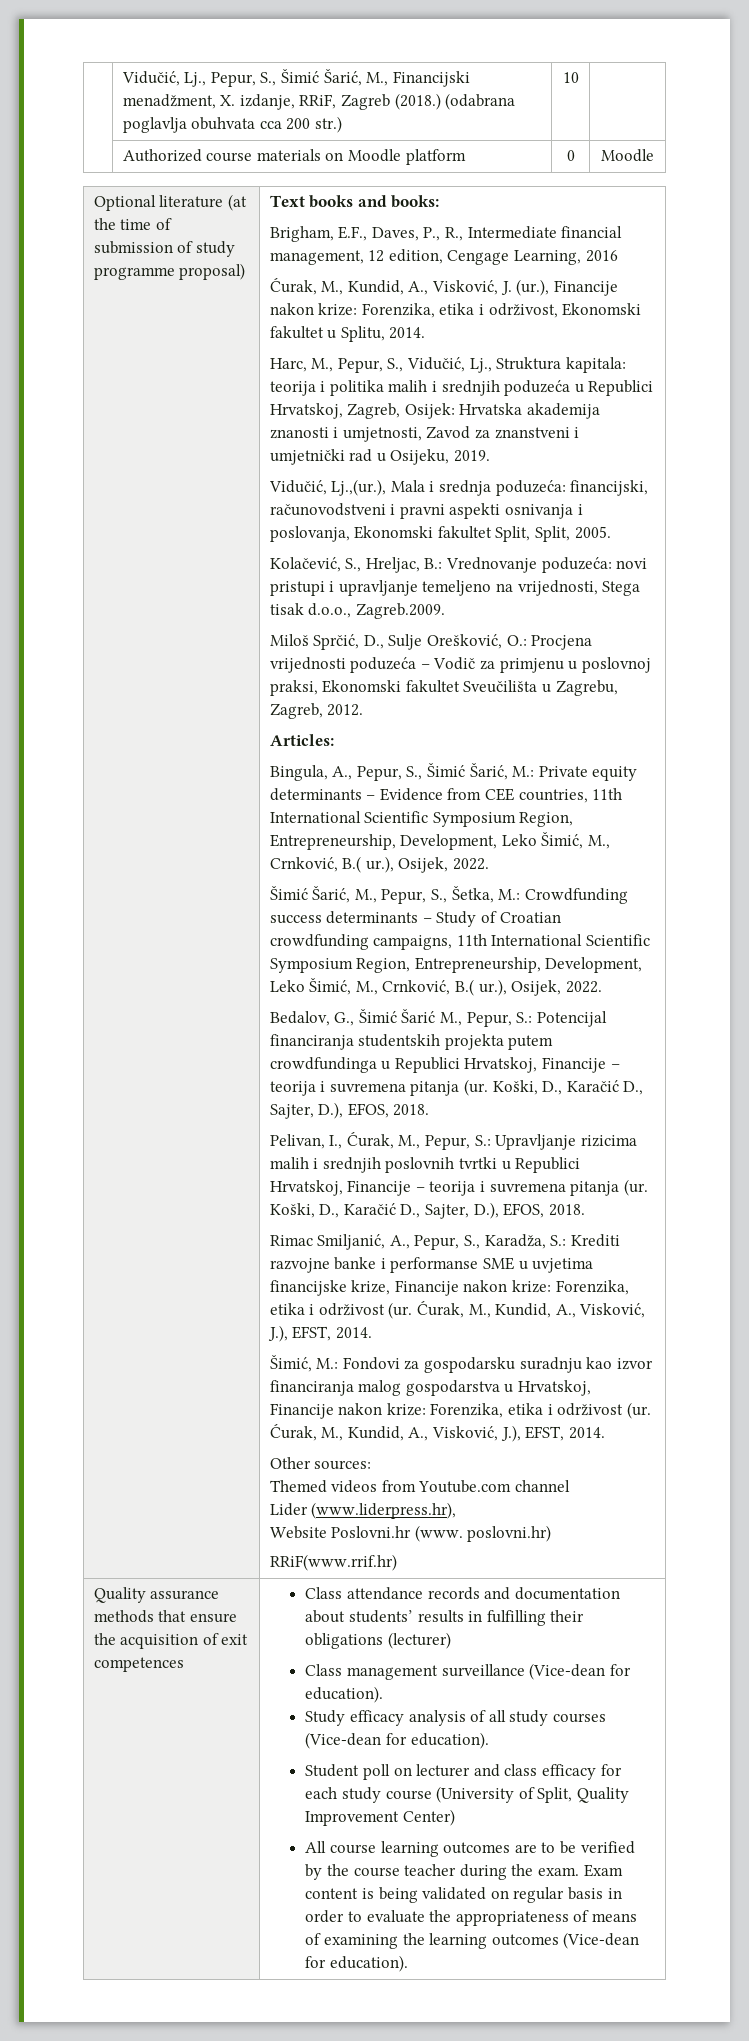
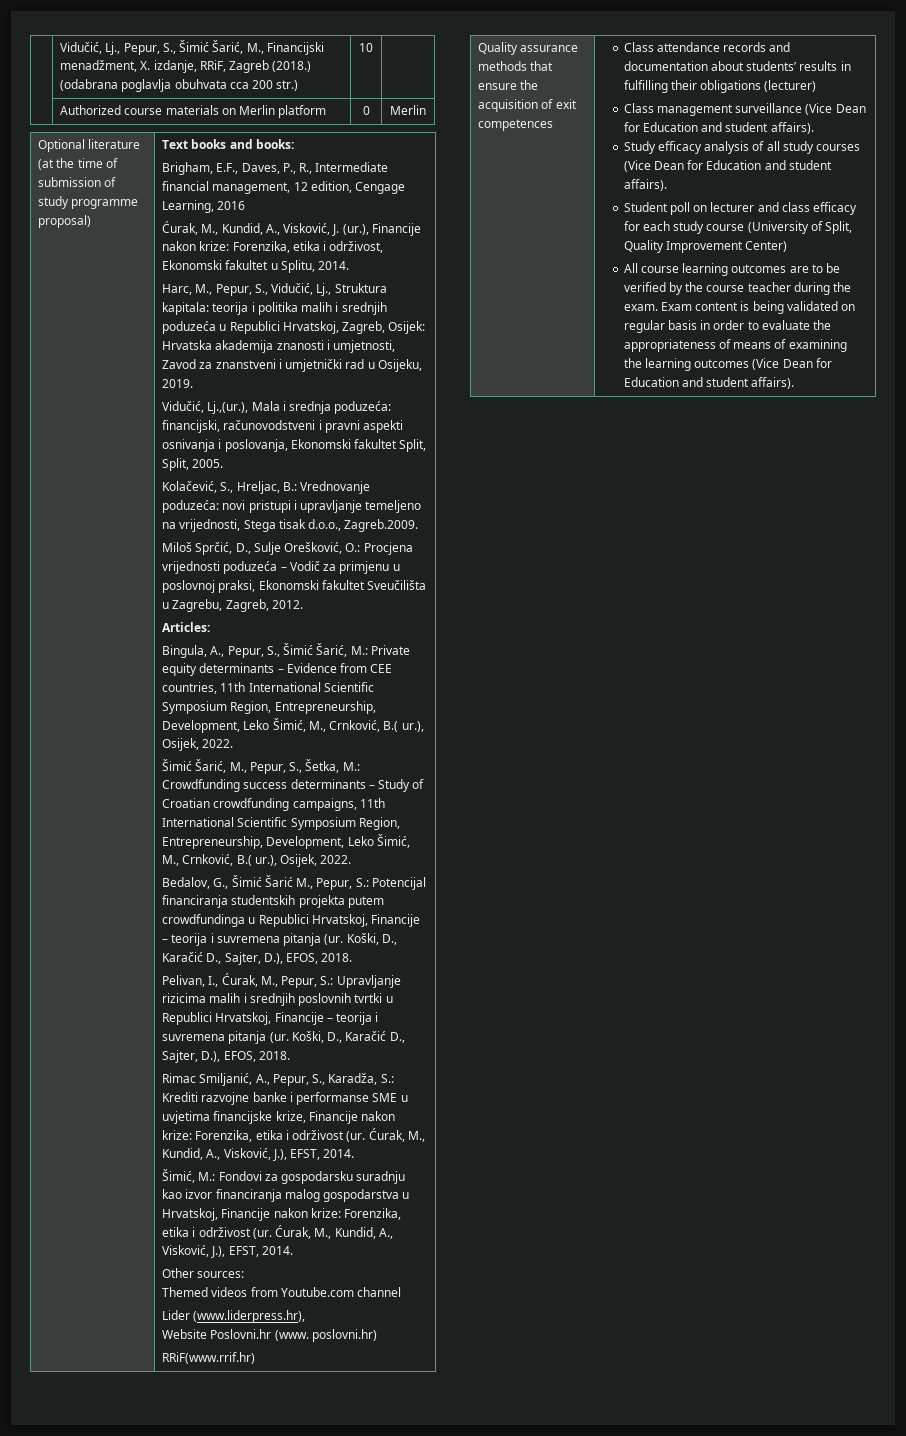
[348,149,402,162] Moodle -> [239,105,276,115] Merlin
[601,149,654,162] Moodle -> [390,105,426,115] Merlin
[529,1663,631,1680] [305,1686,384,1703] (Vice-dean for education). -> [805,103,866,115] [623,122,814,134] (Vice Dean for Education and student affairs).
[305,1732,489,1749] (Vice-dean for education). -> [623,160,832,172] [623,179,667,191] (Vice Dean for Education and student affairs).
[563,1932,640,1949] [305,1955,409,1972] (Vice-dean for education). -> [752,358,832,370] [623,377,795,389] (Vice Dean for Education and student affairs).

